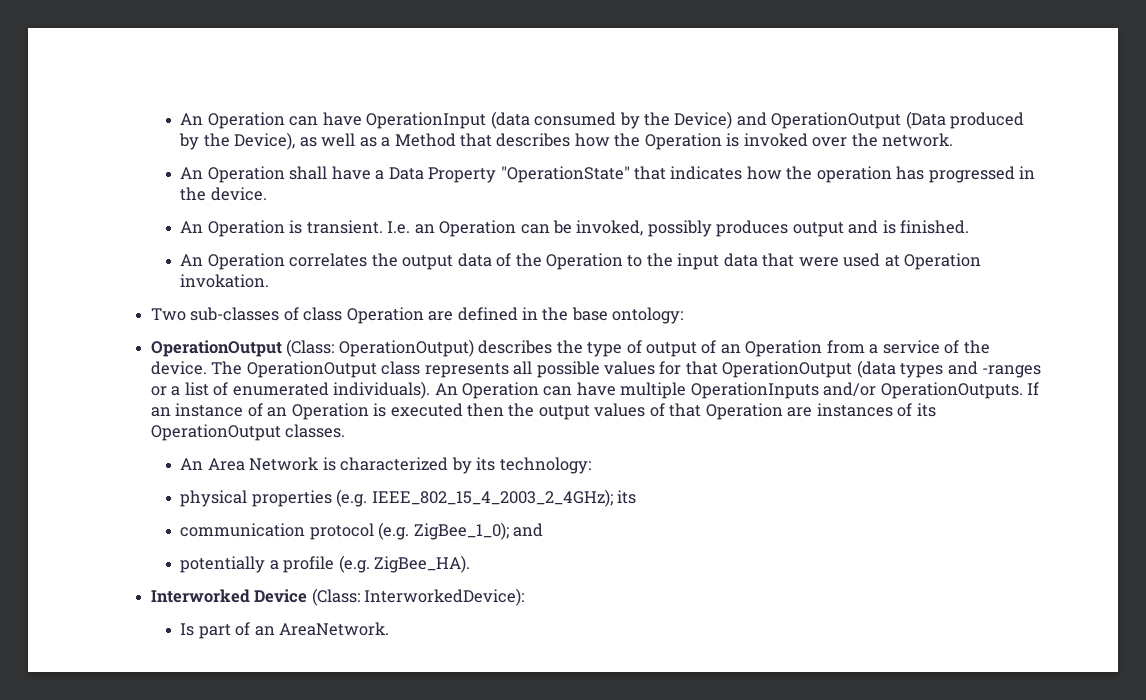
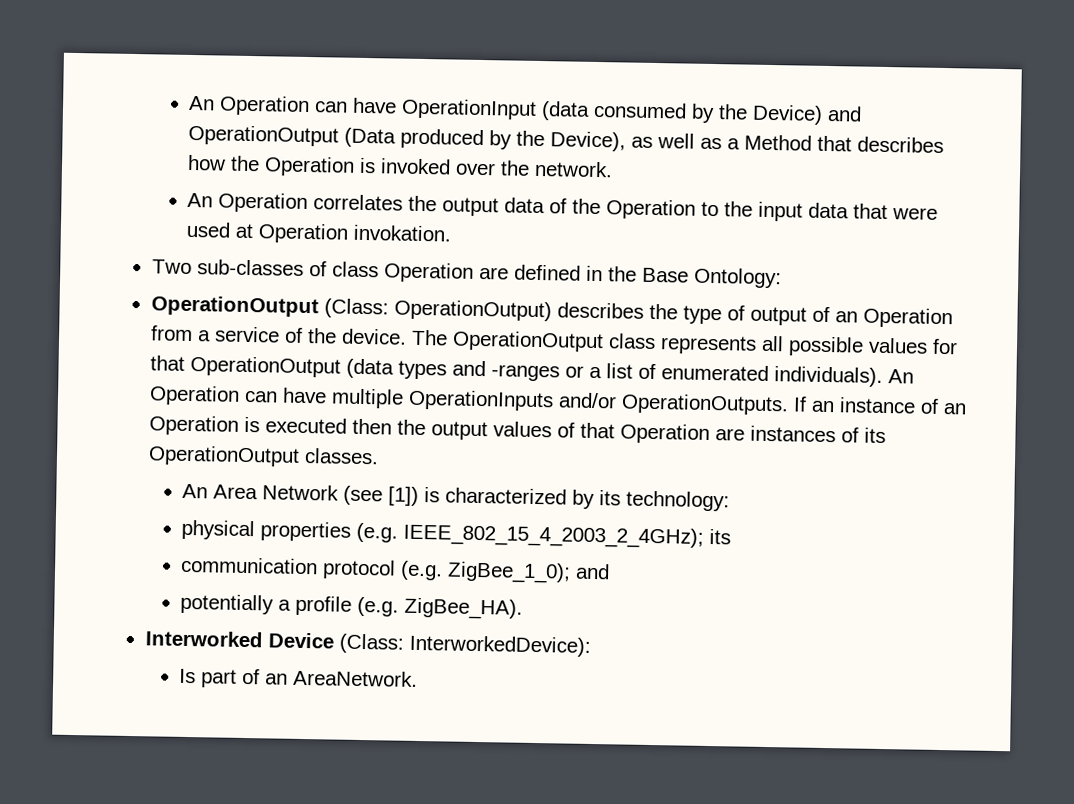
[180,166,1036,183] [180,187,267,201] [180,220,970,237] // An Operation shall have a Data Property "OperationState" that indicates how the operation has progressed in the device. // An Operation is transient. I.e. an Operation can be invoked, possibly produces output and is finished. -> (614, 169) none
[571,307,684,324] base ontology: -> [641,267,782,289] Base Ontology:
(320, 464) none -> [343,485,420,506] (see [1])

